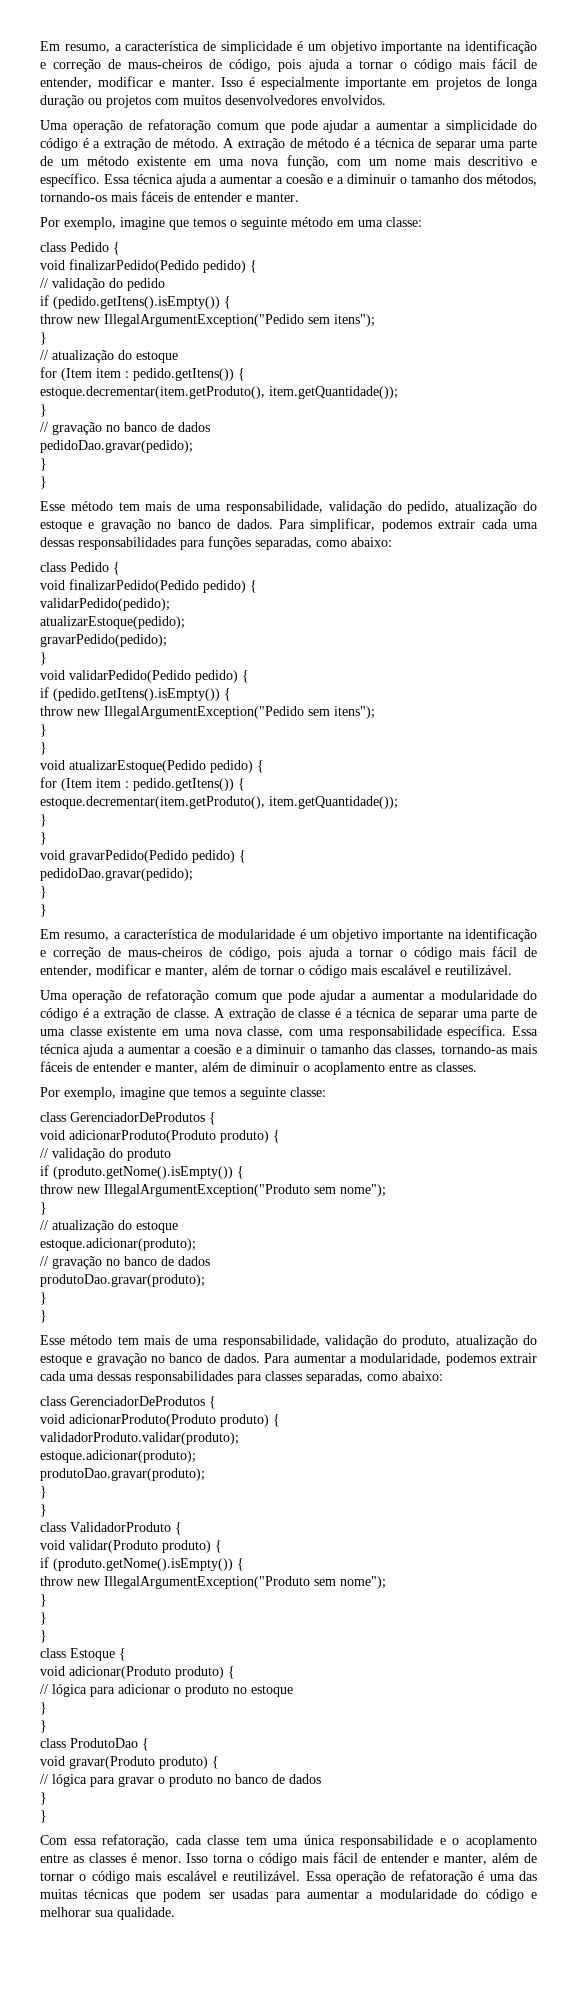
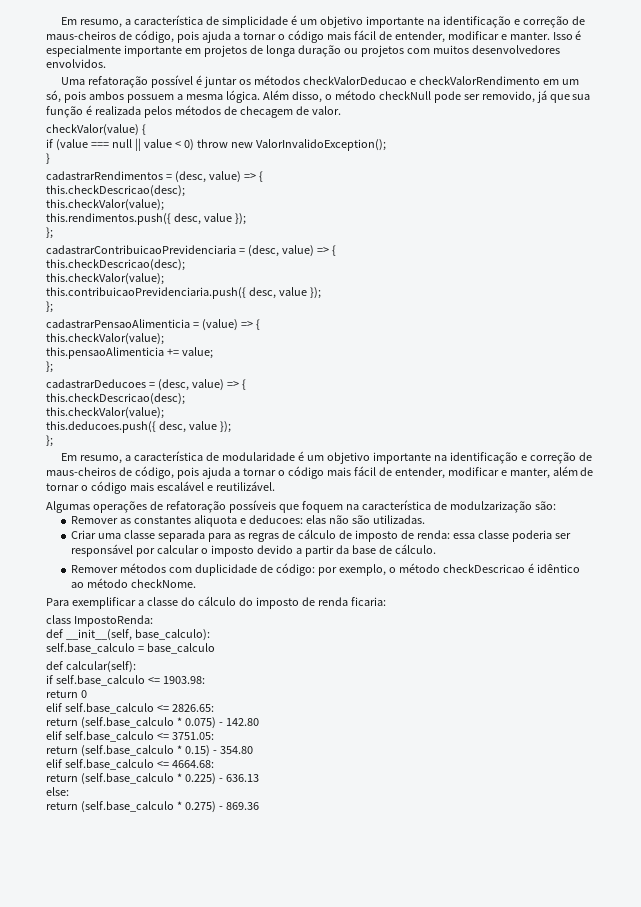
[72,119,538,133] [40,138,537,151] [40,155,537,169] [40,173,537,187] [40,191,299,202] [40,217,422,230] [40,242,120,255] [40,259,257,273] [40,278,165,291] [40,295,231,309] [40,314,375,327] [40,332,47,345] [40,350,178,363] [40,367,245,381] [40,386,398,399] [40,404,47,417] [40,422,210,435] [40,440,193,453] [40,458,47,471] [40,476,47,489] [40,501,537,514] [40,518,538,532] [40,536,392,550] [40,562,120,575] [40,579,257,593] [40,598,170,611] [40,616,185,629] [40,634,167,647] [40,652,47,665] [40,670,249,683] [40,687,231,701] [40,706,375,719] [40,724,47,737] [40,742,47,755] [40,760,264,773] [40,777,245,791] [40,796,398,809] [40,814,47,827] [40,832,47,845] [40,850,246,863] [40,868,193,881] [40,886,47,899] [40,904,47,917] operação de refatoração comum que pode ajudar a aumentar a simplicidade do código é a extração de método. A extração de método é a técnica de separar uma parte de um método existente em uma nova função, com um nome mais descritivo e específico. Essa técnica ajuda a aumentar a coesão e a diminuir o tamanho dos métodos, tornando-os mais fáceis de entender e manter. // Por exemplo, imagine que temos o seguinte método em uma classe: // class Pedido { // void finalizarPedido(Pedido pedido) { // // validação do pedido // if (pedido.getItens().isEmpty()) { // throw new IllegalArgumentException("Pedido sem itens"); // } // // atualização do estoque // for (Item item : pedido.getItens()) { // estoque.decrementar(item.getProduto(), item.getQuantidade()); // } // // gravação no banco de dados // pedidoDao.gravar(pedido); // } // } // Esse método tem mais de uma responsabilidade, validação do pedido, atualização do estoque e gravação no banco de dados. Para simplificar, podemos extrair cada uma dessas responsabilidades para funções separadas, como abaixo: // class Pedido { // void finalizarPedido(Pedido pedido) { // validarPedido(pedido); // atualizarEstoque(pedido); // gravarPedido(pedido); // } // void validarPedido(Pedido pedido) { // if (pedido.getItens().isEmpty()) { // throw new IllegalArgumentException("Pedido sem itens"); // } // } // void atualizarEstoque(Pedido pedido) { // for (Item item : pedido.getItens()) { // estoque.decrementar(item.getProduto(), item.getQuantidade()); // } // } // void gravarPedido(Pedido pedido) { // pedidoDao.gravar(pedido); // } // } -> [88,75,579,88] [46,90,591,103] [46,105,341,118] [46,124,146,136] [46,138,386,151] [46,153,50,164] [46,171,263,183] [46,185,185,197] [46,199,164,211] [46,213,246,225] [46,227,53,239] [46,245,336,257] [46,259,185,271] [46,273,164,285] [46,287,321,299] [46,301,53,313] [46,319,260,331] [46,333,164,345] [46,347,213,359] [46,361,53,373] [46,379,246,391] [46,393,185,405] [46,407,164,419] [46,421,231,433] [46,435,53,447] refatoração possível é juntar os métodos checkValorDeducao e checkValorRendimento em um só, pois ambos possuem a mesma lógica. Além disso, o método checkNull pode ser removido, já que sua função é realizada pelos métodos de checagem de valor. // checkValor(value) { // if (value === null || value < 0) throw new ValorInvalidoException(); // } // cadastrarRendimentos = (desc, value) => { // this.checkDescricao(desc); // this.checkValor(value); // this.rendimentos.push({ desc, value }); // }; // cadastrarContribuicaoPrevidenciaria = (desc, value) => { // this.checkDescricao(desc); // this.checkValor(value); // this.contribuicaoPrevidenciaria.push({ desc, value }); // }; // cadastrarPensaoAlimenticia = (value) => { // this.checkValor(value); // this.pensaoAlimenticia += value; // }; // cadastrarDeducoes = (desc, value) => { // this.checkDescricao(desc); // this.checkValor(value); // this.deducoes.push({ desc, value }); // };
[40,989,538,1003] [40,1008,537,1021] [40,1025,538,1039] [40,1044,537,1057] [40,1061,477,1075] [40,1087,326,1100] [40,1112,216,1125] [40,1130,280,1143] [40,1148,171,1161] [40,1165,244,1179] [40,1184,386,1197] [40,1202,47,1215] [40,1220,178,1233] [40,1238,196,1251] [40,1256,210,1269] [40,1274,205,1287] [40,1292,47,1305] [40,1310,47,1323] [40,1335,537,1348] [40,1353,537,1366] [40,1371,443,1384] [40,1396,216,1409] [40,1414,280,1427] [40,1432,239,1445] [40,1450,196,1463] [40,1468,205,1481] [40,1486,47,1499] [40,1504,47,1517] [40,1522,182,1535] [40,1540,222,1553] [40,1557,244,1571] [40,1576,386,1589] [40,1594,47,1607] [40,1612,47,1625] [40,1630,47,1643] [40,1648,126,1661] [40,1666,235,1679] [40,1684,293,1697] [40,1702,47,1715] [40,1720,47,1733] [40,1738,149,1751] [40,1756,219,1769] [40,1774,321,1787] [40,1792,47,1805] [40,1810,47,1823] [40,1834,537,1848] [40,1852,537,1866] [40,1870,537,1884] [40,1889,538,1902] [40,1907,175,1920] Uma operação de refatoração comum que pode ajudar a aumentar a modularidade do código é a extração de classe. A extração de classe é a técnica de separar uma parte de uma classe existente em uma nova classe, com uma responsabilidade específica. Essa técnica ajuda a aumentar a coesão e a diminuir o tamanho das classes, tornando-as mais fáceis de entender e manter, além de diminuir o acoplamento entre as classes. // Por exemplo, imagine que temos a seguinte classe: // class GerenciadorDeProdutos { // void adicionarProduto(Produto produto) { // // validação do produto // if (produto.getNome().isEmpty()) { // throw new IllegalArgumentException("Produto sem nome"); // } // // atualização do estoque // estoque.adicionar(produto); // // gravação no banco de dados // produtoDao.gravar(produto); // } // } // Esse método tem mais de uma responsabilidade, validação do produto, atualização do estoque e gravação no banco de dados. Para aumentar a modularidade, podemos extrair cada uma dessas responsabilidades para classes separadas, como abaixo: // class GerenciadorDeProdutos { // void adicionarProduto(Produto produto) { // validadorProduto.validar(produto); // estoque.adicionar(produto); // produtoDao.gravar(produto); // } // } // class ValidadorProduto { // void validar(Produto produto) { // if (produto.getNome().isEmpty()) { // throw new IllegalArgumentException("Produto sem nome"); // } // } // } // class Estoque { // void adicionar(Produto produto) { // // lógica para adicionar o produto no estoque // } // } // class ProdutoDao { // void gravar(Produto produto) { // // lógica para gravar o produto no banco de dados // } // } // Com essa refatoração, cada classe tem uma única responsabilidade e o acoplamento entre as classes é menor. Isso torna o código mais fácil de entender e manter, além de tornar o código mais escalável e reutilizável. Essa operação de refatoração é uma das muitas técnicas que podem ser usadas para aumentar a modularidade do código e melhorar sua qualidade. -> [46,500,556,513] [71,515,426,527] [71,529,571,542] [71,544,437,557] [71,563,580,576] [71,578,197,588] [46,596,386,609] [46,615,153,627] [46,629,210,641] [46,643,215,654] [46,661,136,673] [46,675,205,686] [46,690,87,698] [46,703,214,714] [46,717,259,729] [46,731,214,742] [46,745,253,757] [46,759,214,770] [46,773,259,785] [46,787,69,796] [46,801,259,813] Algumas operações de refatoração possíveis que foquem na característica de modulzarização são: // Remover as constantes aliquota e deducoes: elas não são utilizadas. // Criar uma classe separada para as regras de cálculo de imposto de renda: essa classe poderia ser responsável por calcular o imposto devido a partir da base de cálculo. // Remover métodos com duplicidade de código: por exemplo, o método checkDescricao é idêntico ao método checkNome. // Para exemplificar a classe do cálculo do imposto de renda ficaria: // class ImpostoRenda: // def __init__(self, base_calculo): // self.base_calculo = base_calculo // def calcular(self): // if self.base_calculo <= 1903.98: // return 0 // elif self.base_calculo <= 2826.65: // return (self.base_calculo * 0.075) - 142.80 // elif self.base_calculo <= 3751.05: // return (self.base_calculo * 0.15) - 354.80 // elif self.base_calculo <= 4664.68: // return (self.base_calculo * 0.225) - 636.13 // else: // return (self.base_calculo * 0.275) - 869.36

